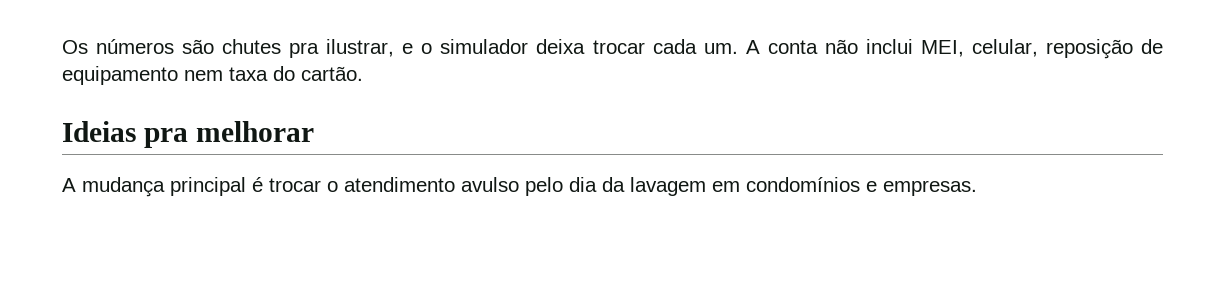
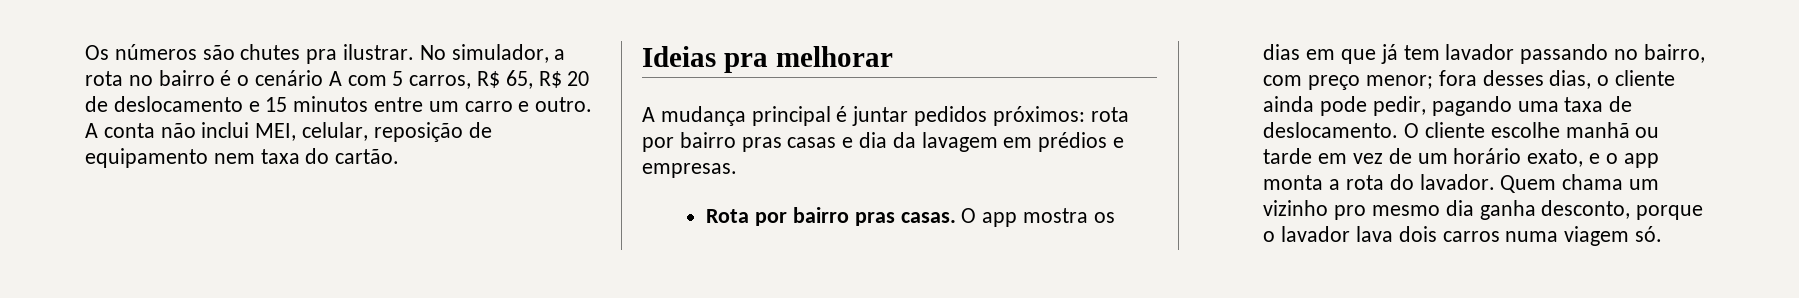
[326,39,738,57] ilustrar, e o simulador deixa trocar cada um. -> [343,44,566,63] [85,70,590,89] [85,96,593,112] ilustrar. No simulador, a rota no bairro é o cenário A com 5 carros, R$ 65, R$ 20 de deslocamento e 15 minutos entre um carro e outro.
[269,177,563,196] trocar o atendimento avulso pelo -> [852,106,1129,126] [642,132,854,152] juntar pedidos próximos: rota por bairro pras casas e
[746,177,860,192] condomínios -> [1038,132,1108,152] prédios
(977, 188) none -> [706,207,1115,227] [1263,44,1705,64] [1263,70,1675,90] [1263,96,1633,116] [1263,122,1660,138] [1263,148,1659,168] [1263,174,1659,193] [1263,200,1704,220] [1263,226,1662,246] // Rota por bairro pras casas. O app mostra os dias em que já tem lavador passando no bairro, com preço menor; fora desses dias, o cliente ainda pode pedir, pagando uma taxa de deslocamento. O cliente escolhe manhã ou tarde em vez de um horário exato, e o app monta a rota do lavador. Quem chama um vizinho pro mesmo dia ganha desconto, porque o lavador lava dois carros numa viagem só.

